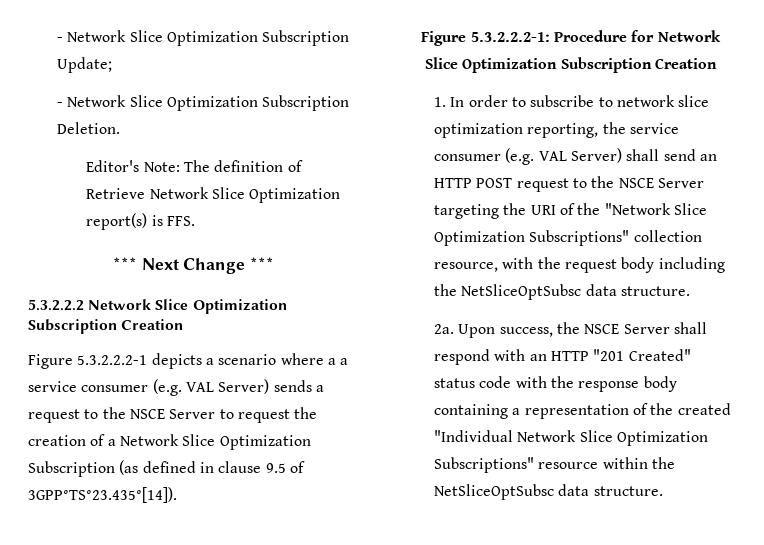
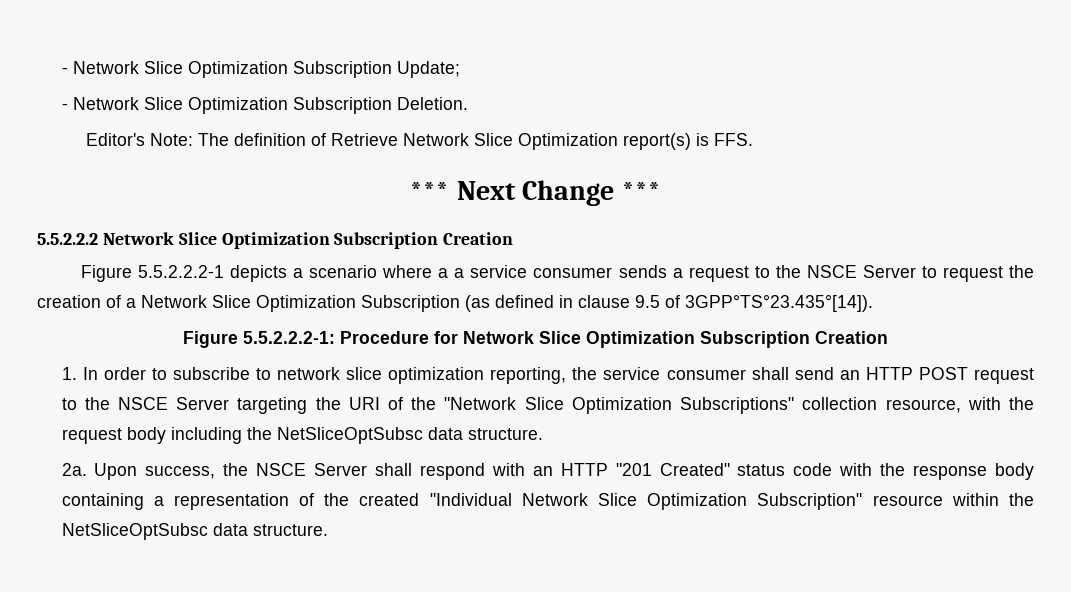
[28,299,84,311] 5.3.2.2.2 -> [37,233,98,245] 5.5.2.2.2
[77,355,148,365] 5.3.2.2.2-1 -> [138,265,225,278] 5.5.2.2.2-1
[152,379,270,396] (e.g. VAL Server) -> (613, 272) none
[470,32,550,42] 5.3.2.2.2-1: -> [243,331,335,344] 5.5.2.2.2-1:
[505,148,623,165] (e.g. VAL Server) -> (746, 374) none
[434,457,535,473] Subscriptions" -> [757,493,863,510] Subscription"

